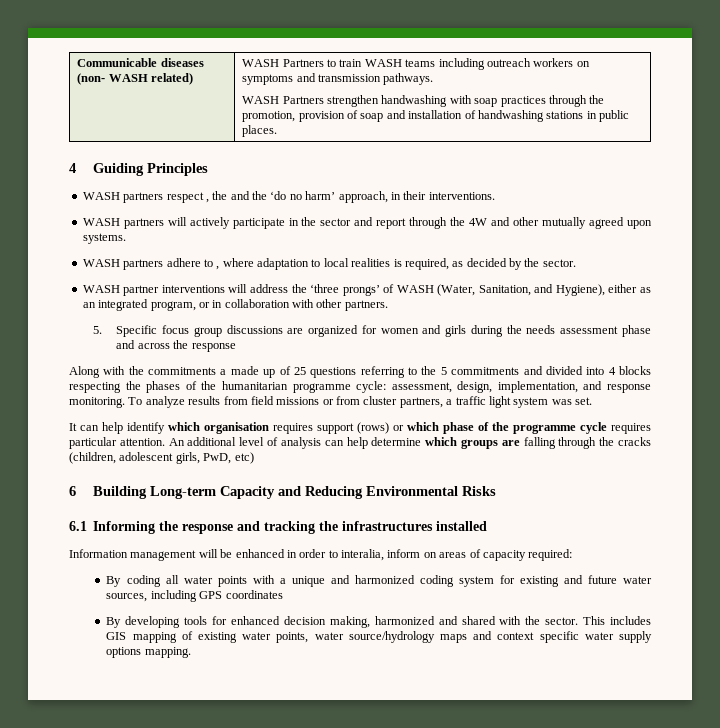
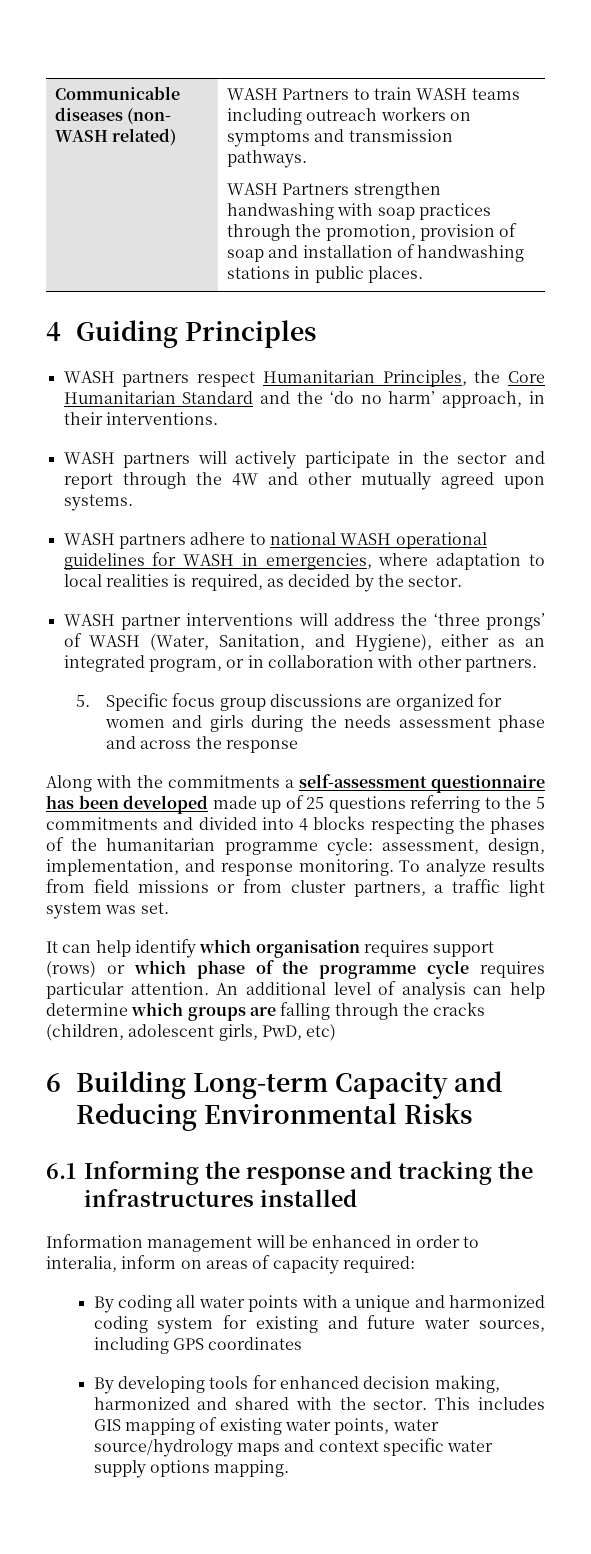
[205,191,228,203] , the -> [262,370,545,387] [63,391,254,404] Humanitarian Principles, the Core Humanitarian Standard
[216,266,220,270] , -> [269,532,487,549] [63,552,372,570] national WASH operational guidelines for WASH in emergencies,
(227, 372) none -> [299,774,545,793] [46,795,209,814] self-assessment questionnaire has been developed

